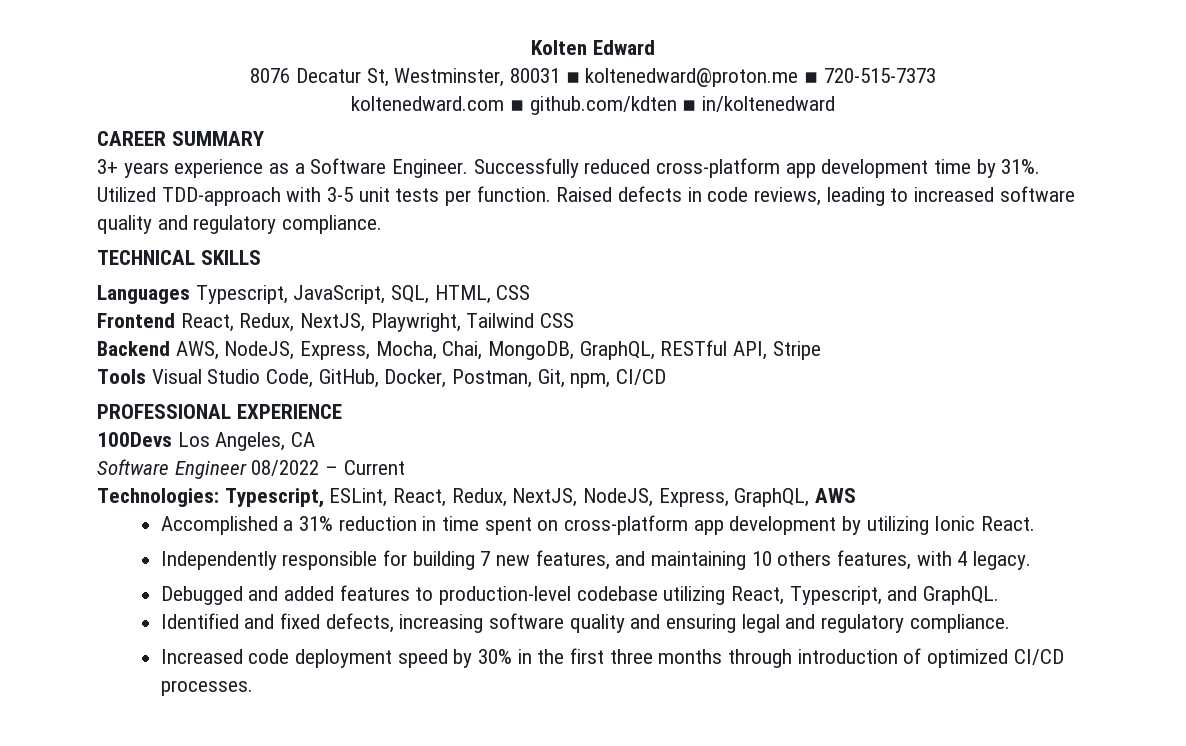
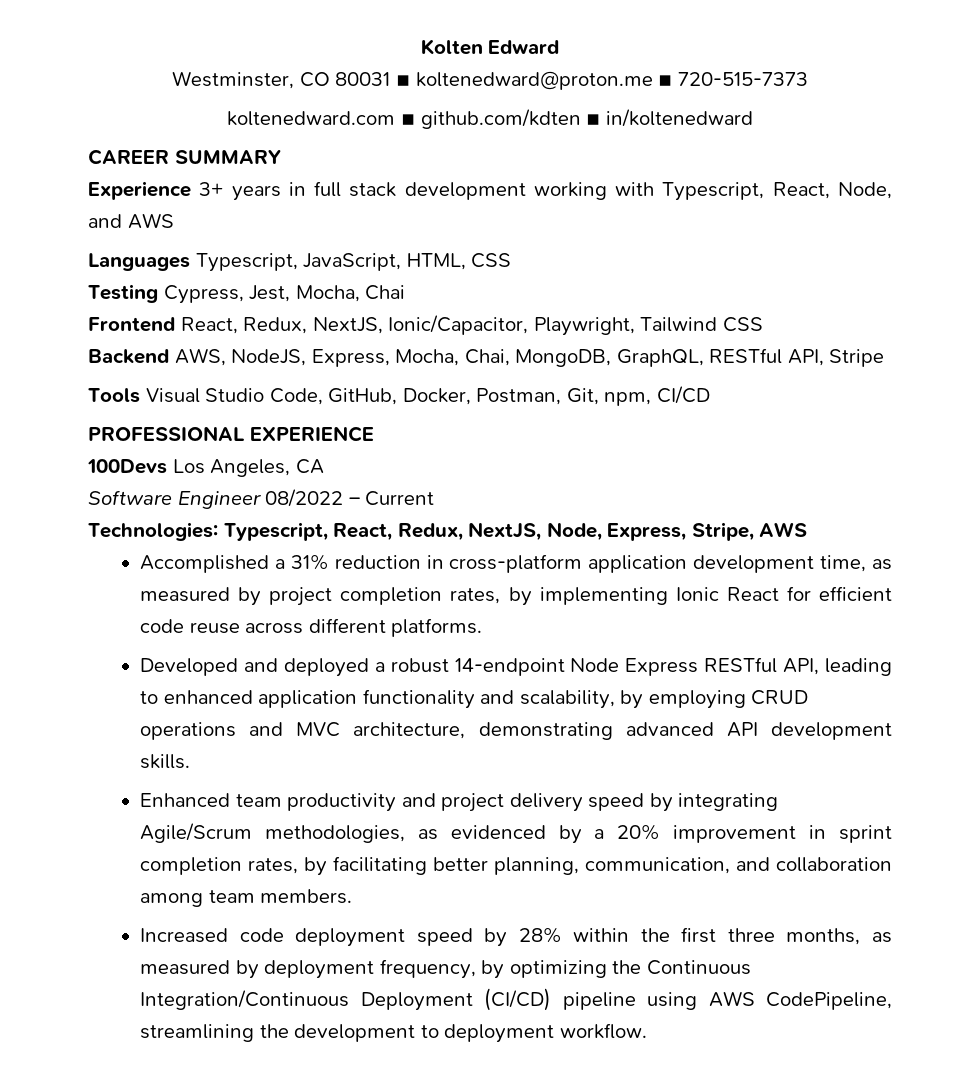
[250,68,505,87] 8076 Decatur St, Westminster, -> [172,71,330,89] Westminster, CO
(264, 138) none -> [88,181,191,200] Experience
[174,158,1041,178] [97,186,1075,206] [97,215,383,234] [97,250,261,265] experience as a Software Engineer. Successfully reduced cross-platform app development time by 31%. Utilized TDD-approach with 3-5 unit tests per function. Raised defects in code reviews, leading to increased software quality and regulatory compliance. // TECHNICAL SKILLS -> [288,181,892,201] [88,213,174,229] in full stack development working with Typescript, React, Node, and AWS
[391,285,430,304] SQL, -> (402, 262) none
(531, 292) none -> [88,284,406,304] // Testing Cypress, Jest, Mocha, Chai
(366, 322) none -> [388,315,529,335] Ionic/Capacitor,
[329,488,810,507] ESLint, React, Redux, NextJS, NodeJS, Express, GraphQL, -> [333,522,754,541] React, Redux, NextJS, Node, Express, Stripe,
[442,515,1036,535] [160,550,1032,570] [160,585,1000,605] [160,613,1010,633] time spent on cross-platform app development by utilizing Ionic React. // Independently responsible for building 7 new features, and maintaining 10 others features, with 4 legacy. // Debugged and added features to production-level codebase utilizing React, Typescript, and GraphQL. // Identified and fixed defects, increasing software quality and ensuring legal and regulatory compliance. -> [449,554,892,573] [139,586,892,606] [139,618,483,637] [139,657,893,677] [139,689,809,709] [139,722,892,740] [139,754,190,769] [139,793,779,812] [139,823,893,844] [139,856,892,876] [139,889,353,907] cross-platform application development time, as measured by project completion rates, by implementing Ionic React for efficient code reuse across different platforms. // Developed and deployed a robust 14-endpoint Node Express RESTful API, leading to enhanced application functionality and scalability, by employing CRUD operations and MVC architecture, demonstrating advanced API development skills. // Enhanced team productivity and project delivery speed by integrating Agile/Scrum methodologies, as evidenced by a 20% improvement in sprint completion rates, by facilitating better planning, communication, and collaboration among team members.
[478,649,532,664] 30% in -> [518,927,630,943] 28% within
[658,648,1064,668] [160,680,253,696] months through introduction of optimized CI/CD processes. -> [786,928,893,945] [139,959,751,979] [139,988,893,1011] [139,1023,647,1043] months, as measured by deployment frequency, by optimizing the Continuous Integration/Continuous Deployment (CI/CD) pipeline using AWS CodePipeline, streamlining the development to deployment workflow.

